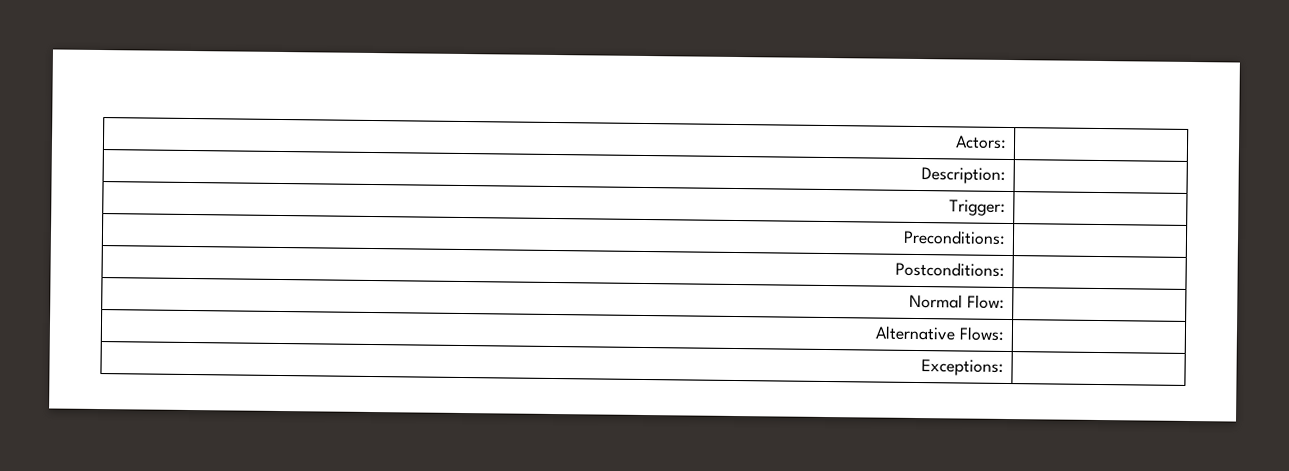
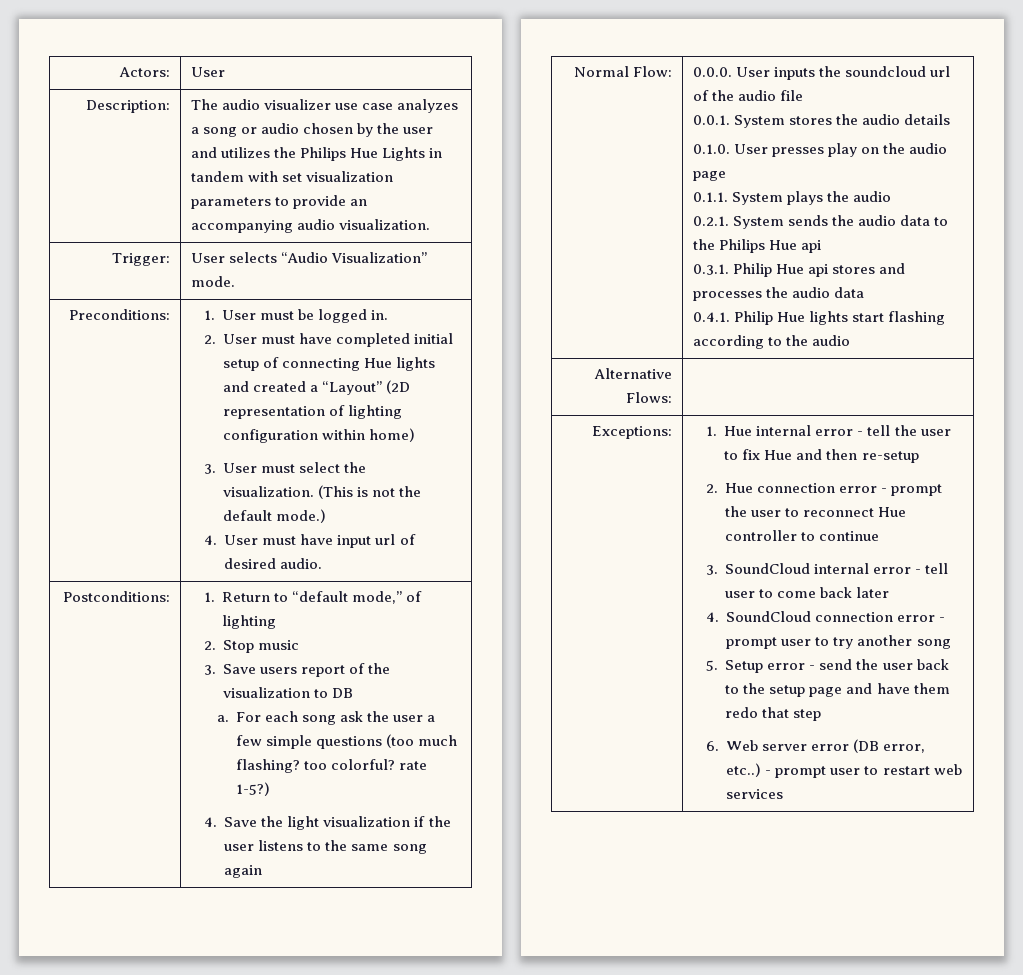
(1007, 142) none -> [191,67,226,77] User
[948,199,1006,216] [902,229,1006,245] [894,261,1005,277] [909,293,1005,309] [875,325,1005,341] [920,359,1004,376] // Trigger: | // Preconditions: | // Postconditions: | // Normal Flow: | // Alternative Flows: | // Exceptions: | -> [191,99,459,113] [191,123,434,137] [191,147,443,161] [191,171,394,182] [191,195,368,209] [191,219,431,233] [111,253,170,266] [191,252,428,263] [191,276,236,287] [68,309,170,320] [203,309,389,323] [203,333,454,347] [223,357,436,371] [223,380,411,395] [223,405,403,419] [223,428,416,443] [203,462,367,474] [223,485,422,499] [223,509,327,523] [203,534,416,548] [224,558,323,569] [62,591,170,602] [203,591,423,604] [222,615,277,629] [203,640,300,653] [203,663,391,677] [223,687,354,698] [216,711,436,725] [236,734,458,749] [236,759,428,773] [236,782,271,796] [203,816,451,830] [224,840,427,854] [224,865,263,878] [573,66,672,77] [693,66,951,80] [693,90,804,101] [693,114,951,128] [693,143,948,157] [693,171,727,181] [693,191,892,205] [693,215,949,229] [693,239,822,253] [693,263,906,277] [693,287,865,301] [693,311,946,325] [693,335,851,349] [593,368,672,379] [625,392,672,403] [591,426,672,439] [705,425,951,436] [724,449,919,463] [705,483,943,496] [725,506,907,517] [725,530,880,541] [705,563,949,575] [725,587,890,598] [705,611,946,622] [726,635,951,649] [705,659,949,673] [725,683,950,697] [725,707,822,721] [705,739,926,753] [726,763,962,778] [726,789,784,799] The audio visualizer use case analyzes a song or audio chosen by the user and utilizes the Philips Hue Lights in tandem with set visualization parameters to provide an accompanying audio visualization. // Trigger: | User selects “Audio Visualization” mode. // Preconditions: | 1. User must be logged in. // 2. User must have completed initial setup of connecting Hue lights and created a “Layout” (2D representation of lighting configuration within home) // 3. User must select the visualization. (This is not the default mode.) // 4. User must have input url of desired audio. // Postconditions: | 1. Return to “default mode,” of lighting // 2. Stop music // 3. Save users report of the visualization to DB // a. For each song ask the user a few simple questions (too much flashing? too colorful? rate 1-5?) // 4. Save the light visualization if the user listens to the same song again // Normal Flow: | 0.0.0. User inputs the soundcloud url of the audio file // 0.0.1. System stores the audio details // 0.1.0. User presses play on the audio page // 0.1.1. System plays the audio // 0.2.1. System sends the audio data to the Philips Hue api // 0.3.1. Philip Hue api stores and processes the audio data // 0.4.1. Philip Hue lights start flashing according to the audio // Alternative Flows: | // Exceptions: | 1. Hue internal error - tell the user to fix Hue and then re-setup // 2. Hue connection error - prompt the user to reconnect Hue controller to continue // 3. SoundCloud internal error - tell user to come back later // 4. SoundCloud connection error - prompt user to try another song // 5. Setup error - send the user back to the setup page and have them redo that step // 6. Web server error (DB error, etc..) - prompt user to restart web services

